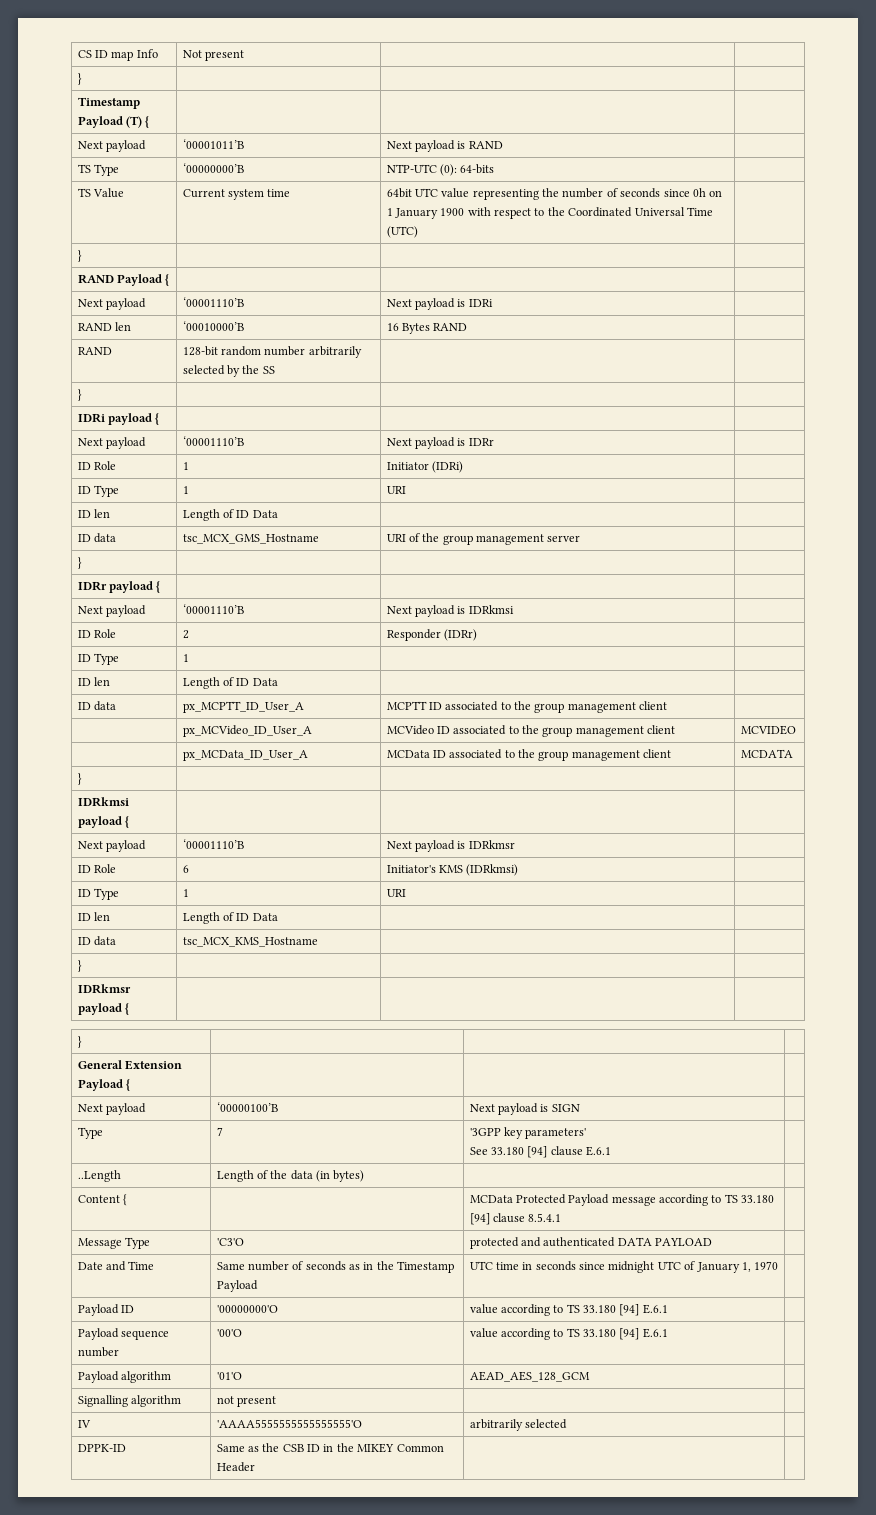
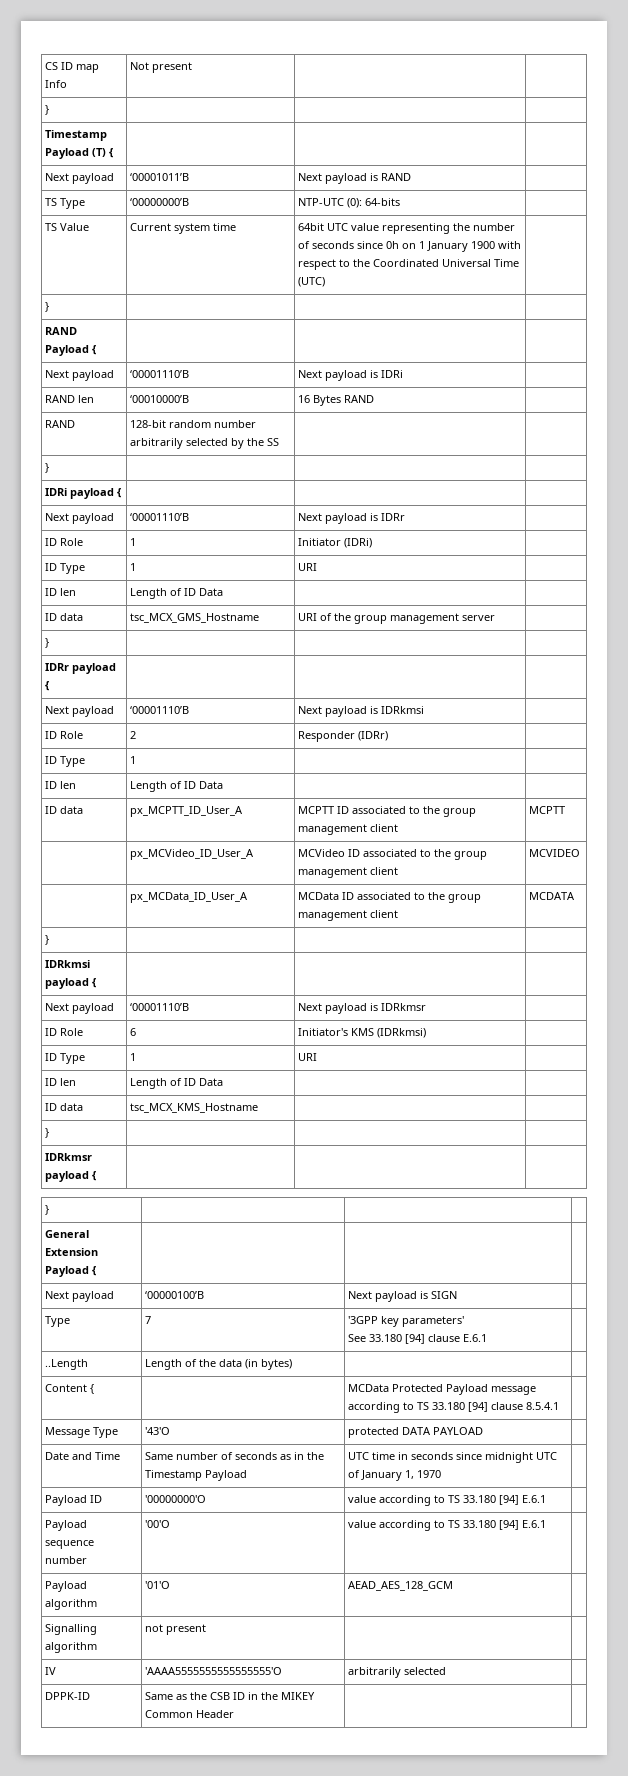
(668, 705) none -> [529,806,566,814] MCPTT
[216,1238,244,1246] 'C3'O -> [145,1427,171,1435] '43'O
[520,1237,616,1247] and authenticated -> (400, 1432) none

